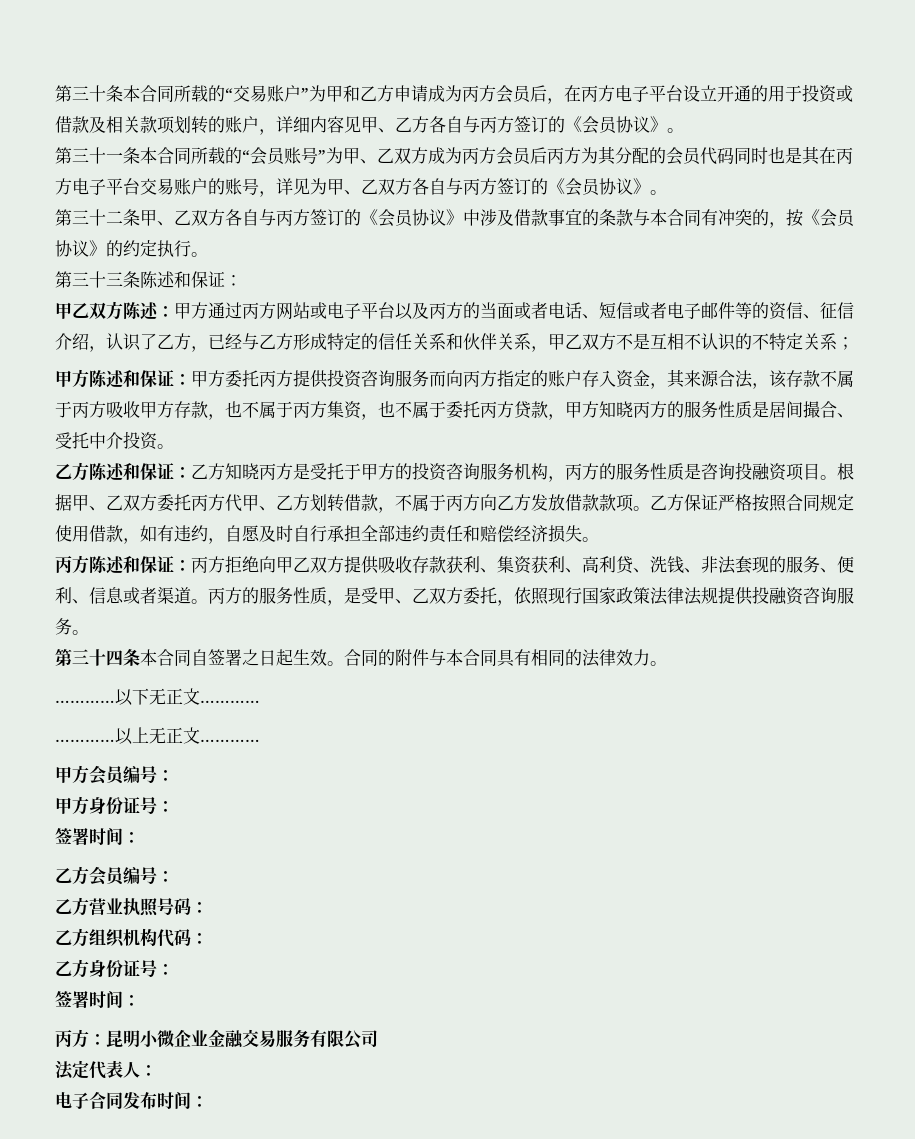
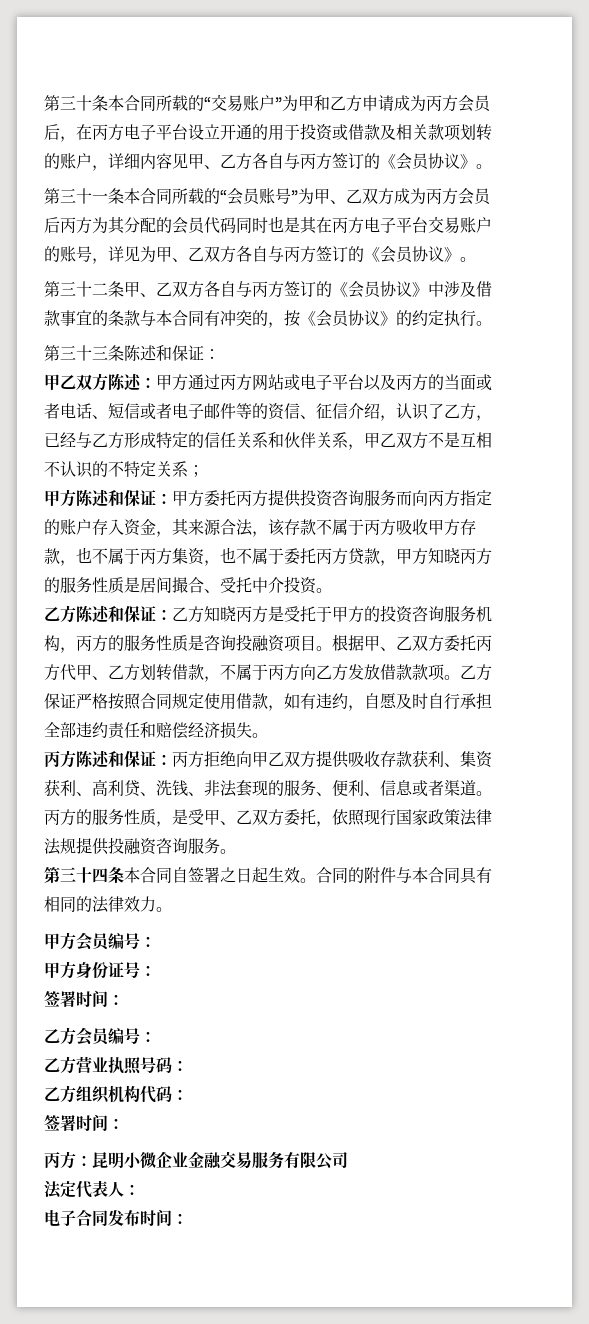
[55,688,260,706] [55,727,260,745] // …………以下无正文………… // …………以上无正文………… -> (172, 909) none
[55,959,174,978] // 乙方身份证号： -> (188, 1094) none

